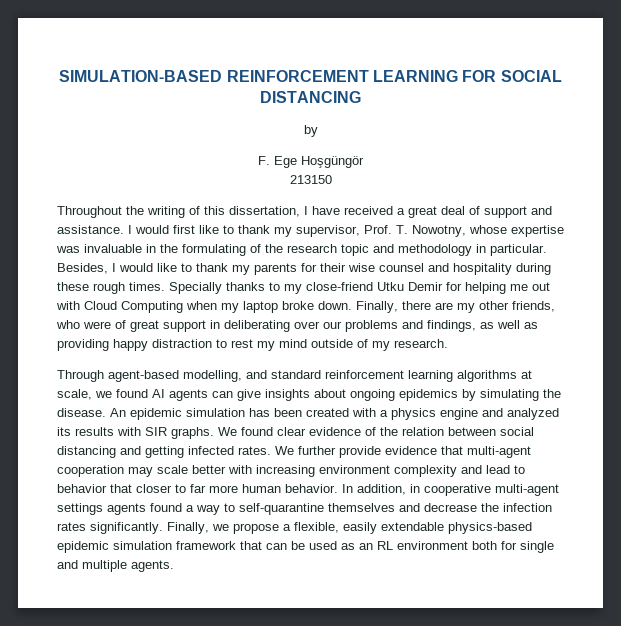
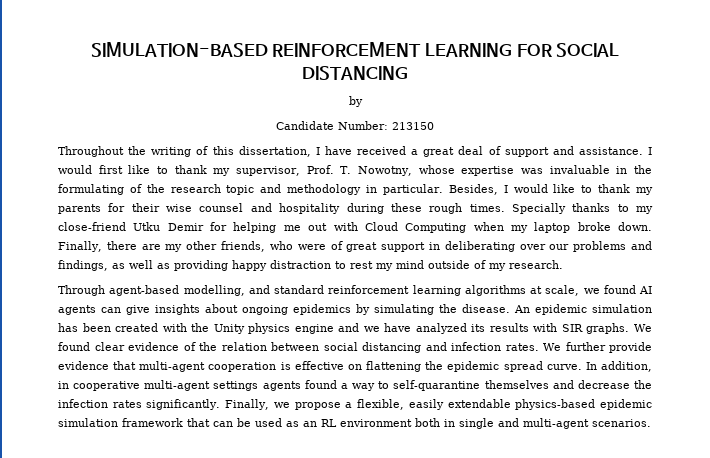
[258,156,364,168] F. Ege Hoşgüngör // -> [276,121,388,130] Candidate Number:
[380,410,388,417] a -> [191,323,245,334] the Unity
(503, 412) none -> [363,323,412,332] we have
[145,446,234,458] getting infected -> [451,342,501,351] infection
[128,465,525,477] [57,484,338,493] may scale better with increasing environment complexity and lead to behavior that closer to far more human behavior. -> [280,361,582,372] is effective on flattening the epidemic spread curve.
[501,541,517,550] for -> [444,419,455,427] in
[82,560,174,572] multiple agents. -> [523,418,651,429] multi-agent scenarios.

